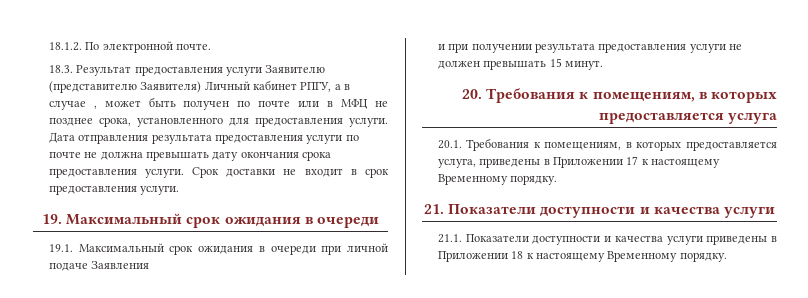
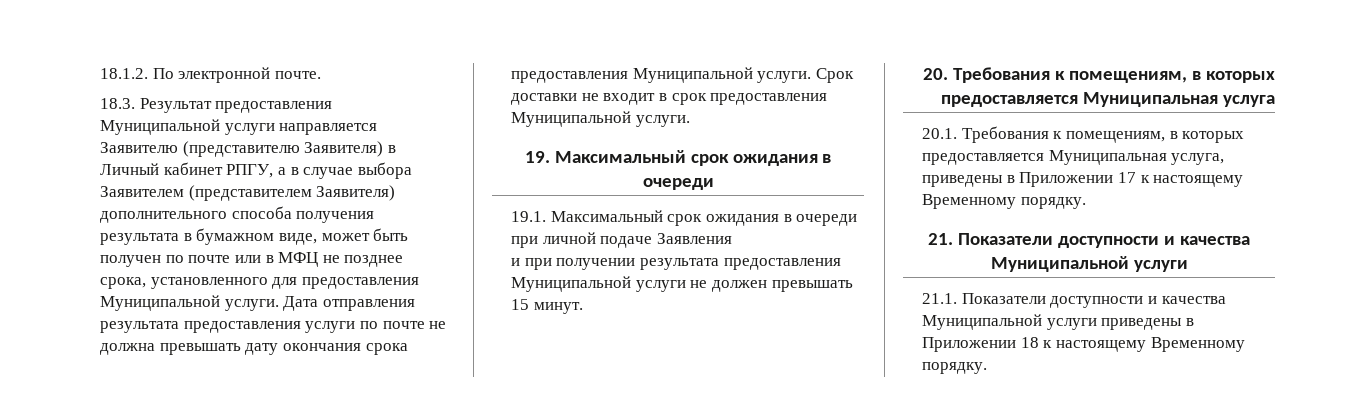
[225,66,262,76] услуги -> [100,119,378,135] Муниципальной услуги направляется
(202, 87) none -> [387,145,396,153] в
[93,105,97,109] , -> [357,162,412,179] [100,185,396,201] [100,206,375,223] [100,228,317,245] выбора Заявителем (представителем Заявителя) дополнительного способа получения результата в бумажном виде,
(343, 122) none -> [100,295,221,311] Муниципальной
(137, 173) none -> [632,67,753,83] Муниципальной
(137, 190) none -> [511,111,632,127] Муниципальной
(687, 48) none -> [511,276,632,292] Муниципальной
(724, 118) none -> [1083,92,1219,107] Муниципальная
(777, 146) none -> [1048,150,1167,165] Муниципальная
(720, 210) none -> [990,256,1129,272] Муниципальной
(663, 238) none -> [922,314,1043,330] Муниципальной

